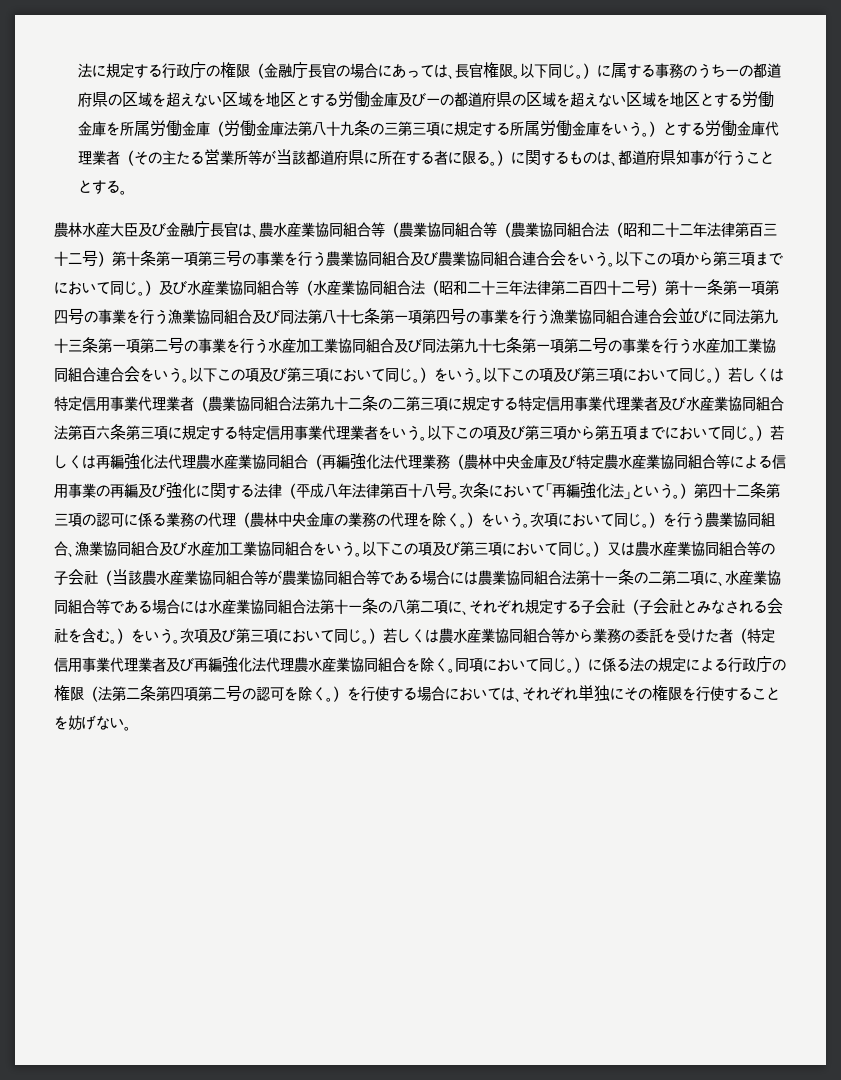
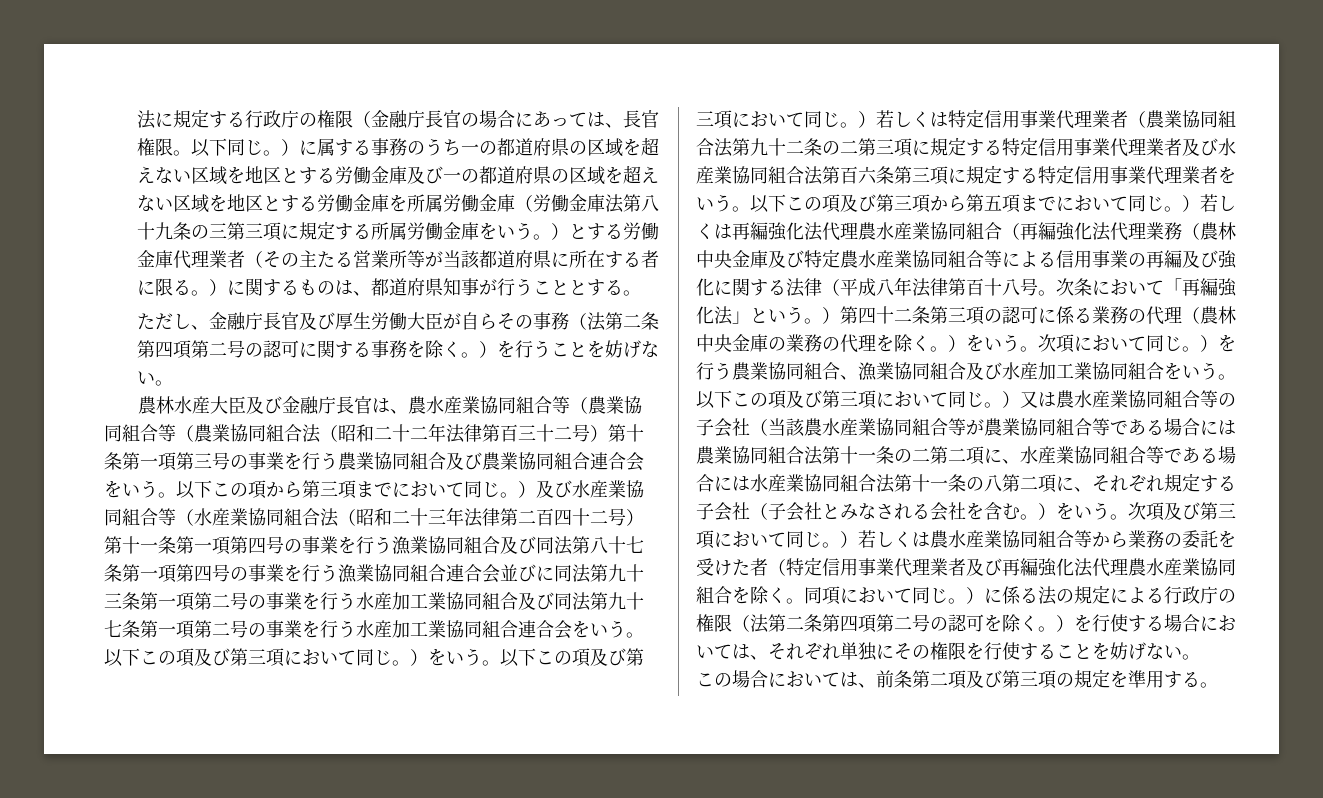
(127, 192) none -> [136,312,659,331] [136,340,659,359] [136,371,173,386] // ただし、金融庁長官及び厚生労働大臣が自らその事務（法第二条第四項第二号の認可に関する事務を除く。）を行うことを妨げない。
(131, 728) none -> [696,669,1218,689] // この場合においては、前条第二項及び第三項の規定を準用する。

